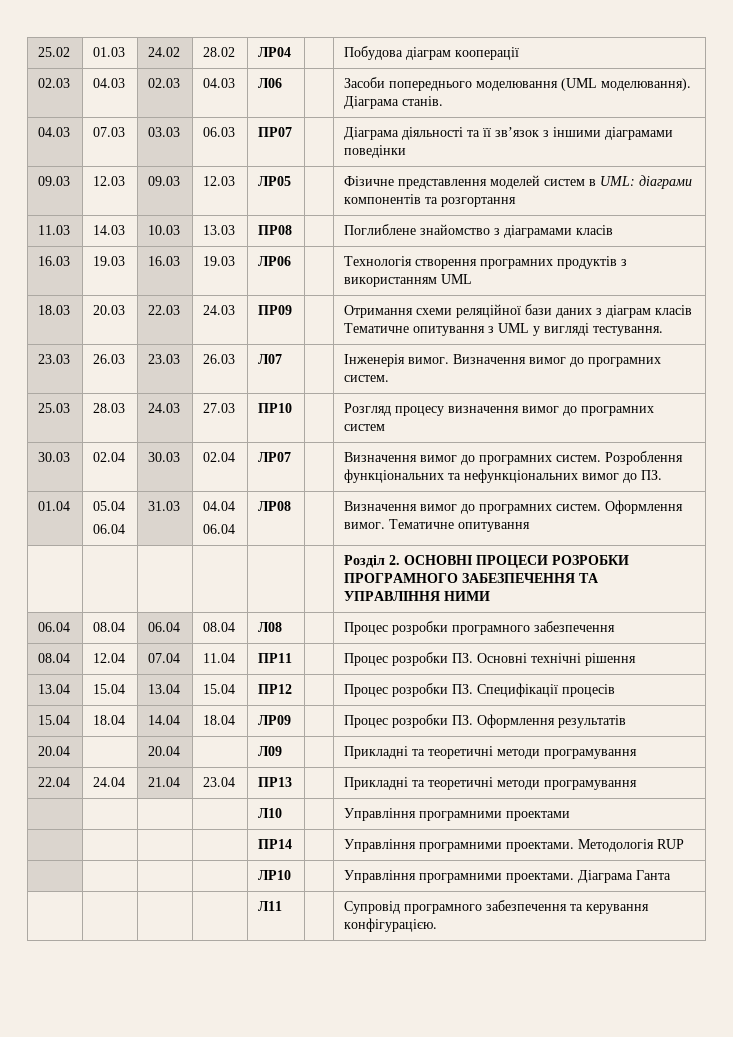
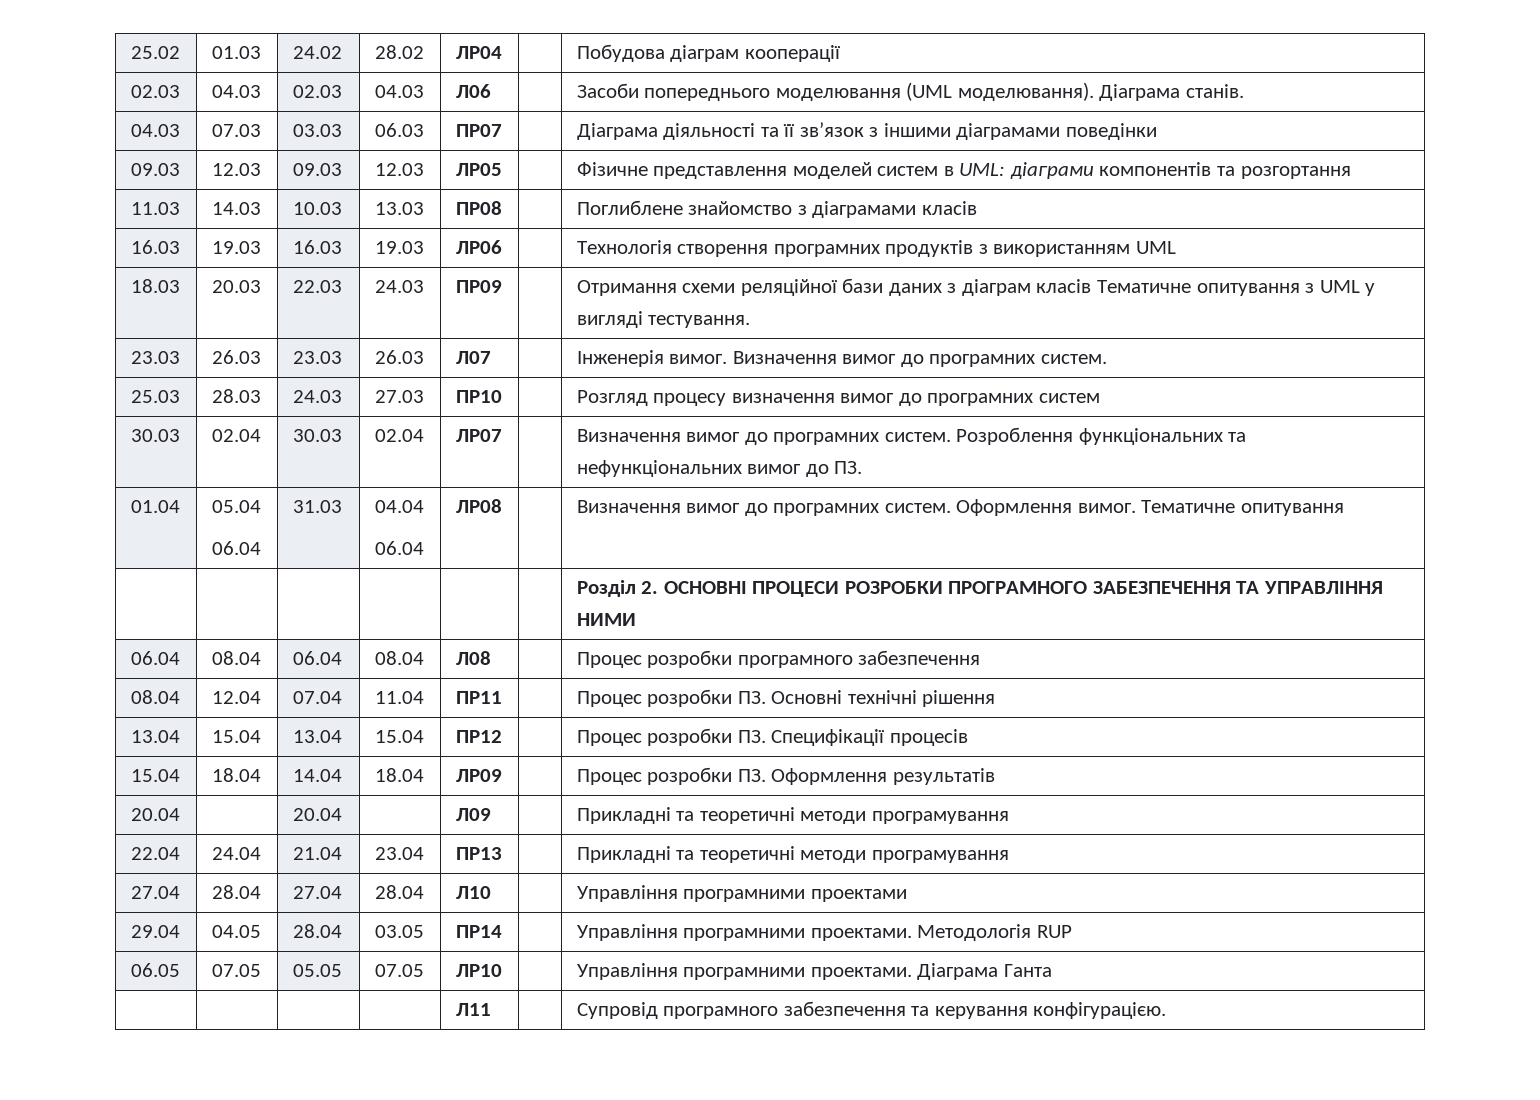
(638, 785) | | | -> [130,886,180,899] [211,885,261,899] [292,886,342,899] [374,885,424,899] 27.04 | 28.04 | 27.04 | 28.04
(571, 816) | | | -> [130,925,180,938] [211,925,261,938] [292,924,342,938] [374,925,424,938] 29.04 | 04.05 | 28.04 | 03.05
(685, 844) | | | -> [130,963,180,977] [211,964,261,977] [292,964,342,977] [374,964,424,977] 06.05 | 07.05 | 05.05 | 07.05

